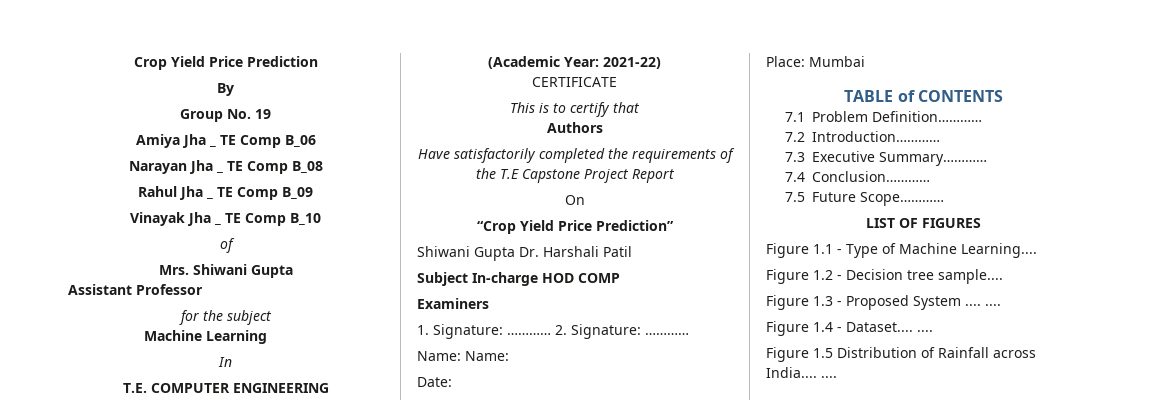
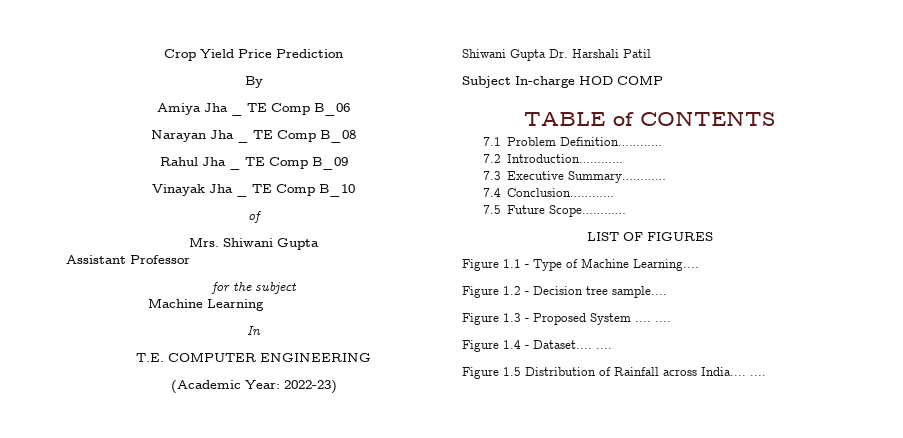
[180,109,271,122] // Group No. 19 -> (263, 82) none
[603,57,661,69] [532,77,617,87] [510,102,640,117] [546,122,603,133] [417,148,735,163] [475,168,675,183] [564,195,585,205] [476,220,674,234] 2021-22) // CERTIFICATE // This is to certify that // Authors // Have satisfactorily completed the requirements of the T.E Capstone Project Report // On // “Crop Yield Price Prediction” -> [283,380,337,394] 2022-23)
[417,298,489,309] [417,324,689,339] [417,351,509,361] [417,377,452,387] [766,56,865,67] // Examiners // 1. Signature: ………… 2. Signature: ………… // Name: Name: // Date: // Place: Mumbai -> (663, 80) none

